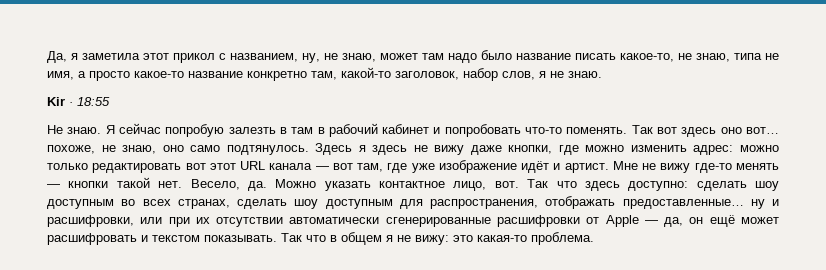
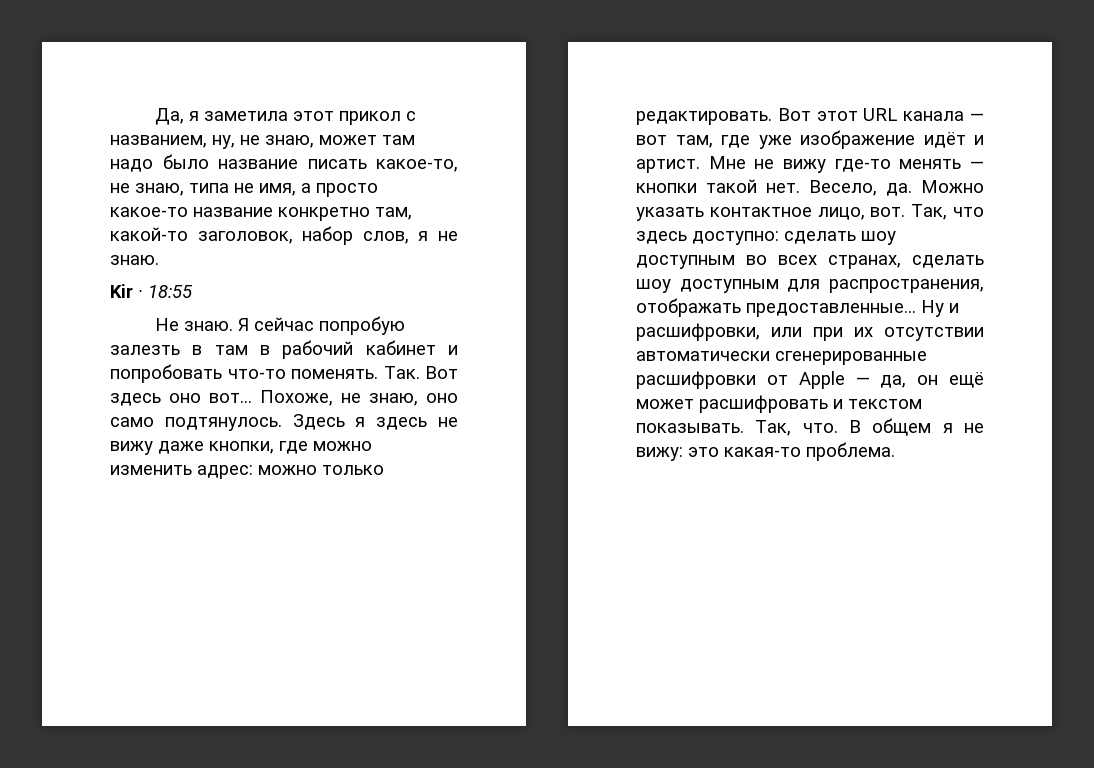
[631,125,678,134] Так вот -> [383,366,458,379] Так. Вот
[47,145,95,154] похоже, -> [260,390,333,406] Похоже,
[92,163,206,173] редактировать вот -> [636,108,811,125] редактировать. Вот
[527,179,549,188] Так -> [911,204,948,220] Так,
[750,199,765,209] ну -> [921,300,944,317] Ну
[281,233,337,242] Так что в -> [755,420,861,436] Так, что. В

